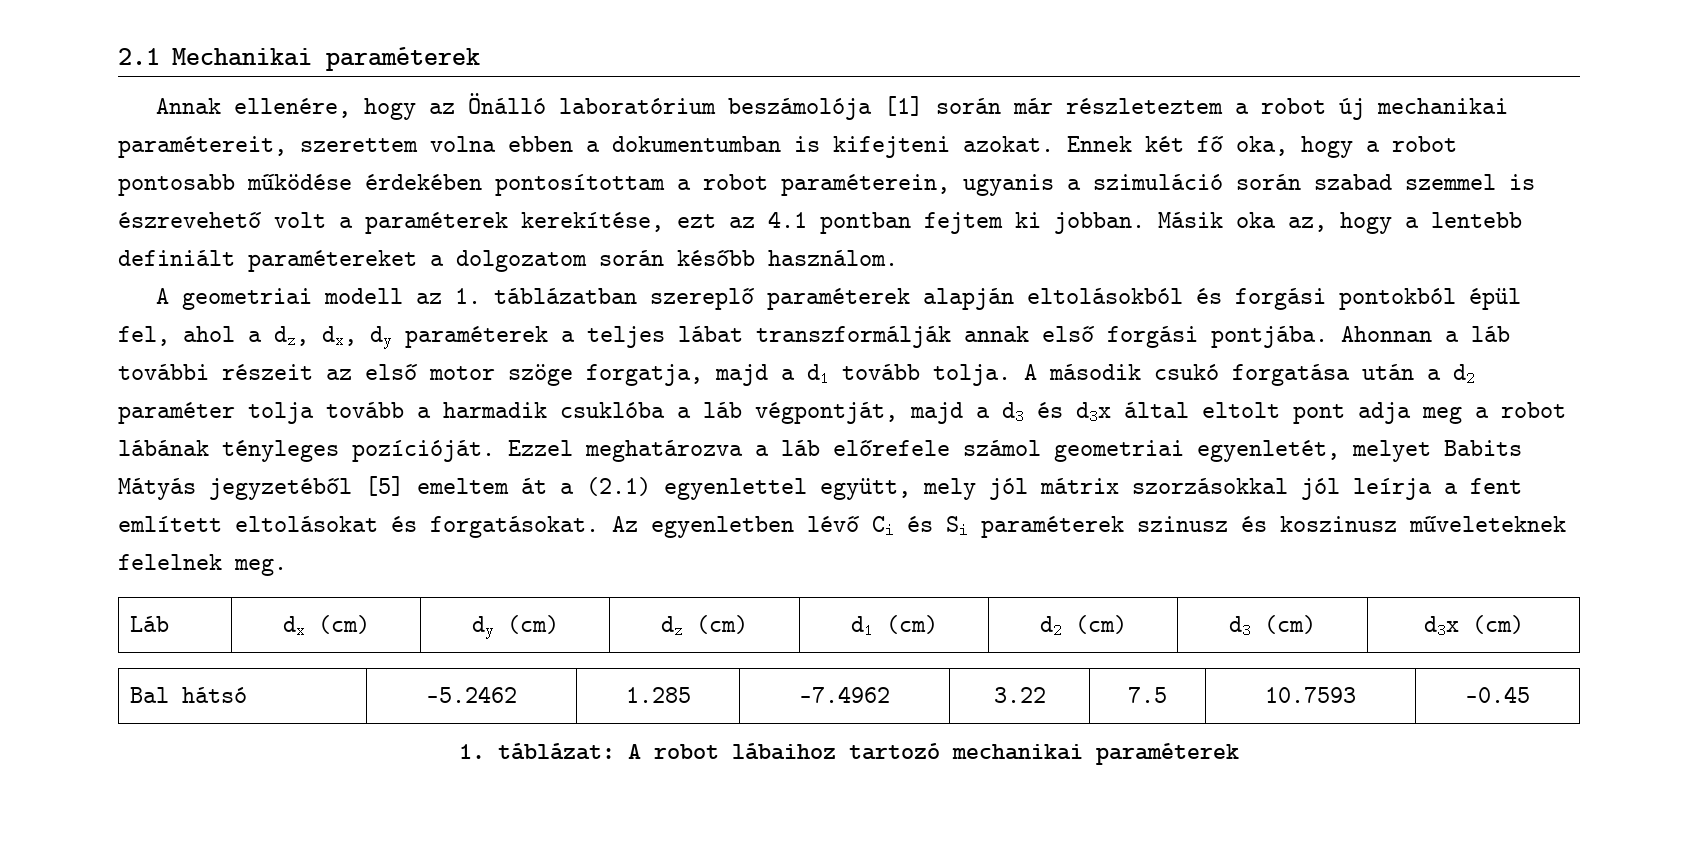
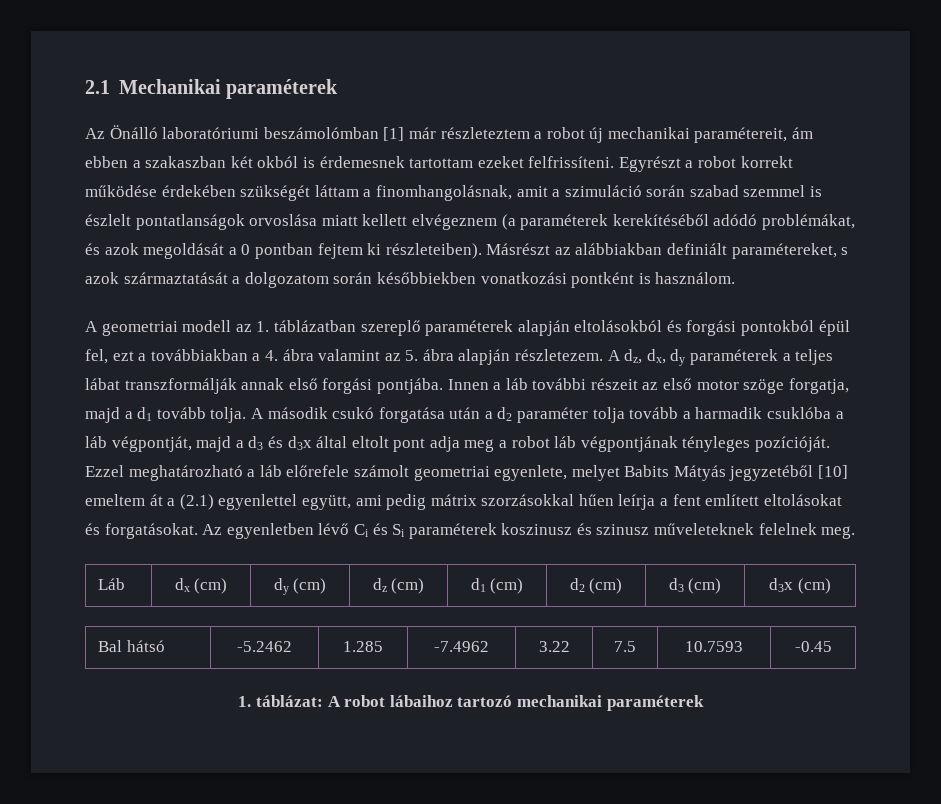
[155,93,1001,120] Annak ellenére, hogy az Önálló laboratórium beszámolója [1] során -> [85,125,405,141] Az Önálló laboratóriumi beszámolómban [1]
[300,136,1457,158] [118,174,235,196] szerettem volna ebben a dokumentumban is kifejteni azokat. Ennek két fő oka, hogy a robot pontosabb -> [792,127,814,139] [85,156,793,172] ám ebben a szakaszban két okból is érdemesnek tartottam ezeket felfrissíteni. Egyrészt a robot korrekt
[495,174,1054,196] pontosítottam a robot paraméterein, ugyanis -> [240,185,548,201] szükségét láttam a finomhangolásnak, amit
[118,211,1522,234] [118,250,755,272] észrevehető volt a paraméterek kerekítése, ezt az 4.1 pontban fejtem ki jobban. Másik oka az, hogy a lentebb definiált paramétereket a dolgozatom során később -> [85,214,855,230] [85,243,849,259] [85,272,651,288] észlelt pontatlanságok orvoslása miatt kellett elvégeznem (a paraméterek kerekítéséből adódó problémákat, és azok megoldását a 0 pontban fejtem ki részleteiben). Másrészt az alábbiakban definiált paramétereket, s azok származtatását a dolgozatom során későbbiekben vonatkozási pontként is
[183,326,262,342] ahol a -> [112,349,621,365] ezt a továbbiakban a 4. ábra valamint az 5. ábra alapján részletezem. A
[1341,326,1432,342] Ahonnan -> [447,379,489,390] Innen
[118,440,209,456] lábának -> [554,436,678,452] láb végpontjának
[585,440,743,462] meghatározva -> [128,465,243,481] meghatározható
[963,440,1340,462] számol geometriai egyenletét, -> [353,465,568,481] számolt geometriai egyenlete,
[365,476,404,496] [5] -> [818,465,849,479] [10]
[923,478,1028,500] mely jól -> [355,494,427,510] ami pedig
[1301,478,1340,500] jól -> [578,494,614,506] hűen
[1137,516,1397,532] szinusz és koszinusz -> [501,523,650,535] koszinusz és szinusz

